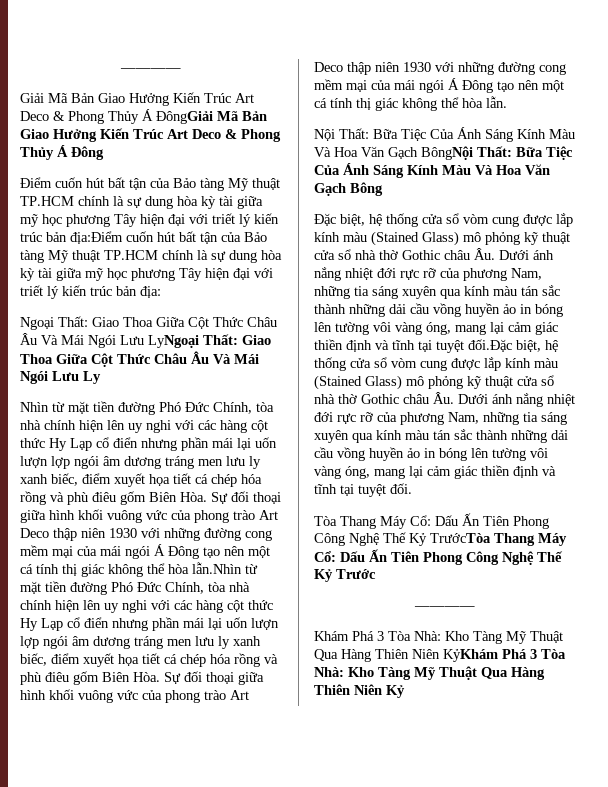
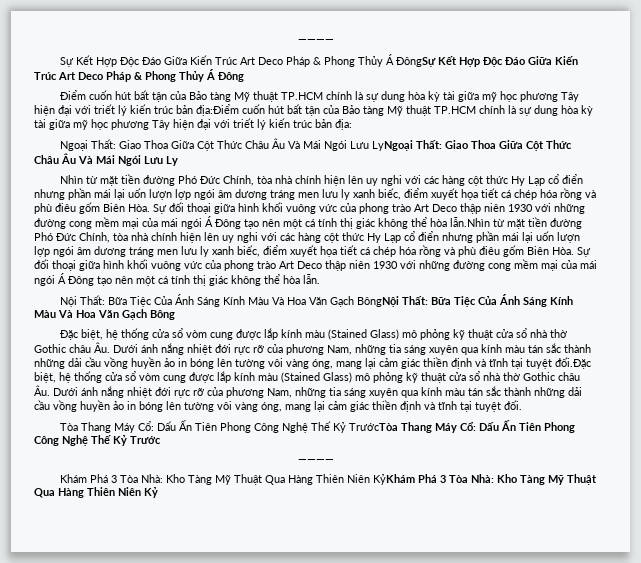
[119,68,181,72] [20,92,254,106] [20,109,267,124] [20,128,221,142] ―――― // Giải Mã Bản Giao Hưởng Kiến Trúc Art Deco & Phong Thủy Á ĐôngGiải Mã Bản Giao Hưởng Kiến Trúc Art Deco -> [297,39,334,43] [59,54,578,67] [34,71,131,82] ―――― // Sự Kết Hợp Độc Đáo Giữa Kiến Trúc Art Deco Pháp & Phong Thủy Á ĐôngSự Kết Hợp Độc Đáo Giữa Kiến Trúc Art Deco Pháp

